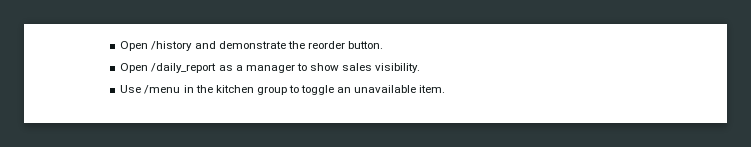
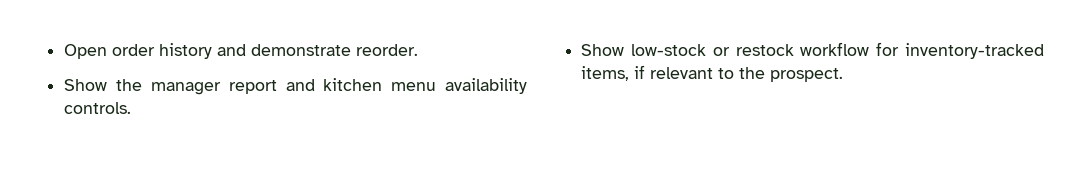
[120,41,383,51] [120,63,421,73] [120,85,446,95] Open /history and demonstrate the reorder button. // Open /daily_report as a manager to show sales visibility. // Use /menu in the kitchen group to toggle an unavailable item. -> [64,43,419,59] [64,78,527,95] [64,102,132,114] [581,42,1044,59] [581,65,844,82] Open order history and demonstrate reorder. // Show the manager report and kitchen menu availability controls. // Show low-stock or restock workflow for inventory-tracked items, if relevant to the prospect.

